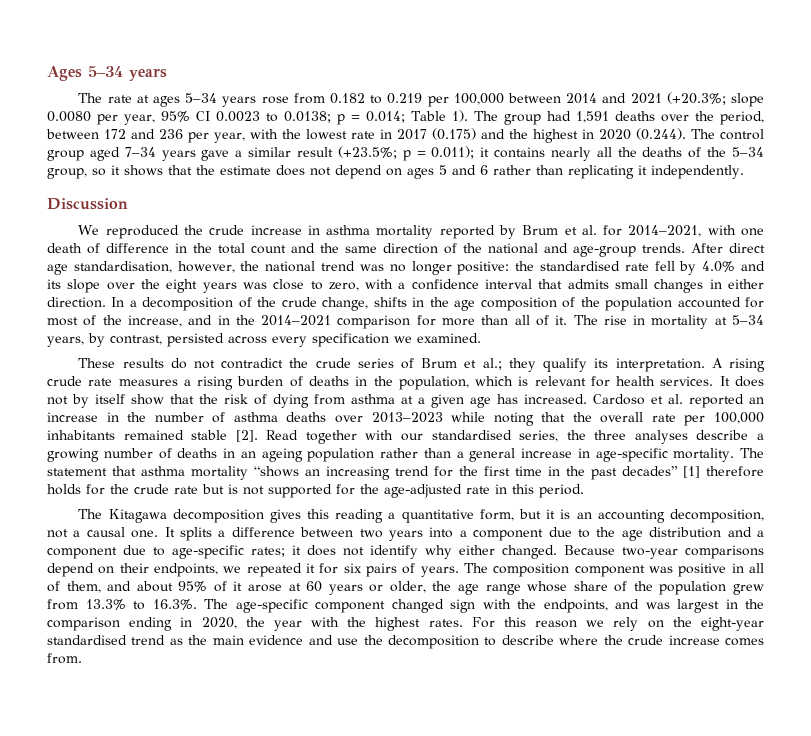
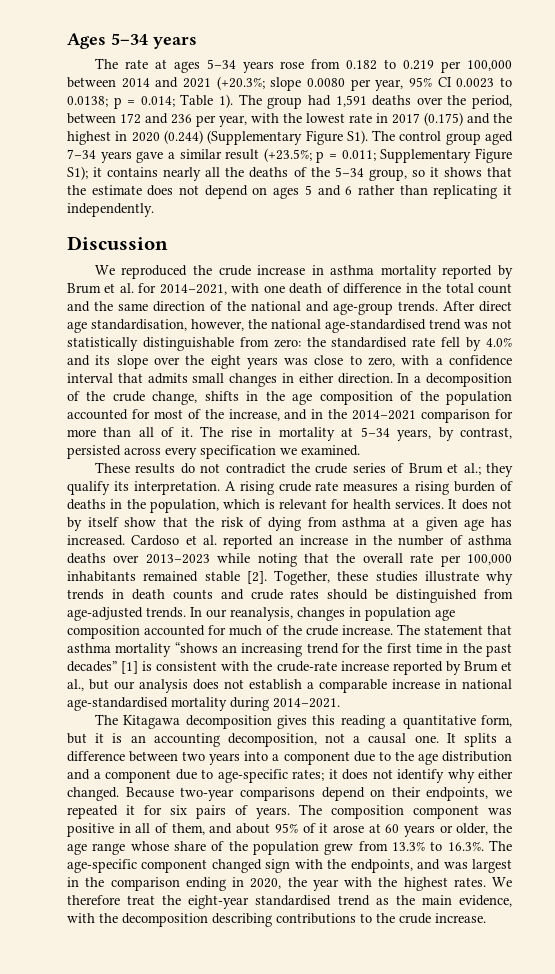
[636,128,686,140] (0.244). -> [163,130,368,145] (0.244) (Supplementary Figure S1).
[431,146,475,159] 0.011); -> [341,148,512,163] [67,166,88,180] 0.011; Supplementary Figure S1);
(316, 266) none -> [325,319,426,333] age-standardised
[389,261,510,275] no longer positive: -> [492,319,512,329] [67,337,301,351] not statistically distinguishable from zero:
[266,430,764,444] [47,448,735,462] Read together with our standardised series, the three analyses describe a growing number of deaths in an ageing population rather than a general increase in age-specific mortality. -> [274,570,513,585] [67,589,513,603] [67,607,455,621] [67,625,393,639] Together, these studies illustrate why trends in death counts and crude rates should be distinguished from age-adjusted trends. In our reanalysis, changes in population age composition accounted for much of the crude increase.
[706,466,764,477] [47,484,584,498] therefore holds for the crude rate but is not supported for the age-adjusted rate in this period. -> [142,661,512,675] [67,679,512,693] [67,697,340,711] is consistent with the crude-rate increase reported by Brum et al., but our analysis does not establish a comparable increase in national age-standardised mortality during 2014–2021.
[471,617,664,631] For this reason we rely on -> [492,877,512,887] [67,895,156,905] We therefore treat
[249,635,764,649] [47,653,82,664] evidence and use the decomposition to describe where the crude increase comes from. -> [458,895,512,907] [67,913,486,927] evidence, with the decomposition describing contributions to the crude increase.

